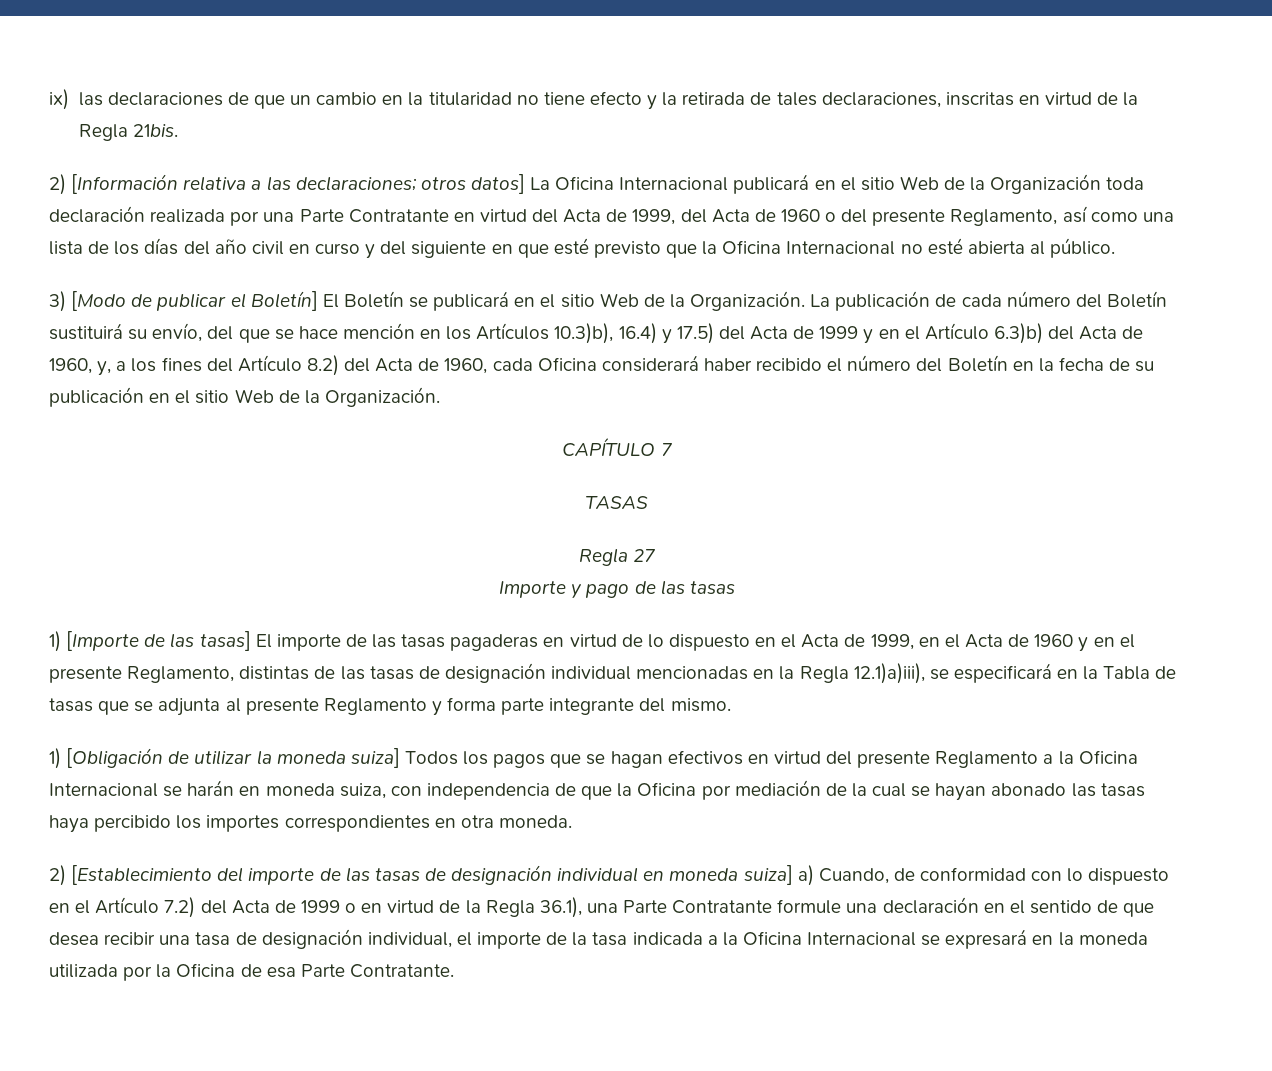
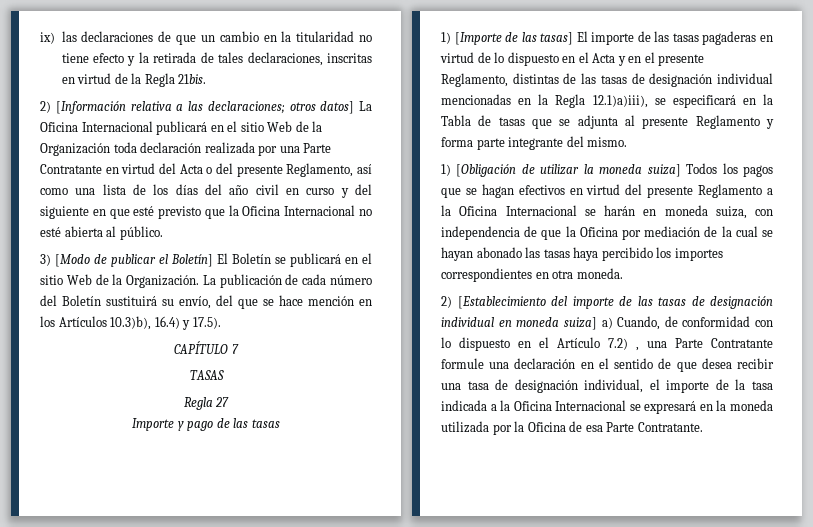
[606,209,820,225] de 1999, del Acta de 1960 -> (203, 169) none
[676,323,1144,344] [49,355,1155,376] [49,387,440,407] 17.5) del Acta de 1999 y en el Artículo 6.3)b) del Acta de 1960, y, a los fines del Artículo 8.2) del Acta de 1960, cada Oficina considerará haber recibido el número del Boletín en la fecha de su publicación en el sitio Web de la Organización. -> [192,317,221,329] 17.5).
[844,634,1074,650] de 1999, en el Acta de 1960 -> (616, 58) none
[200,897,582,918] del Acta de 1999 o en virtud de la Regla 36.1), -> [636,347,639,351] ,

